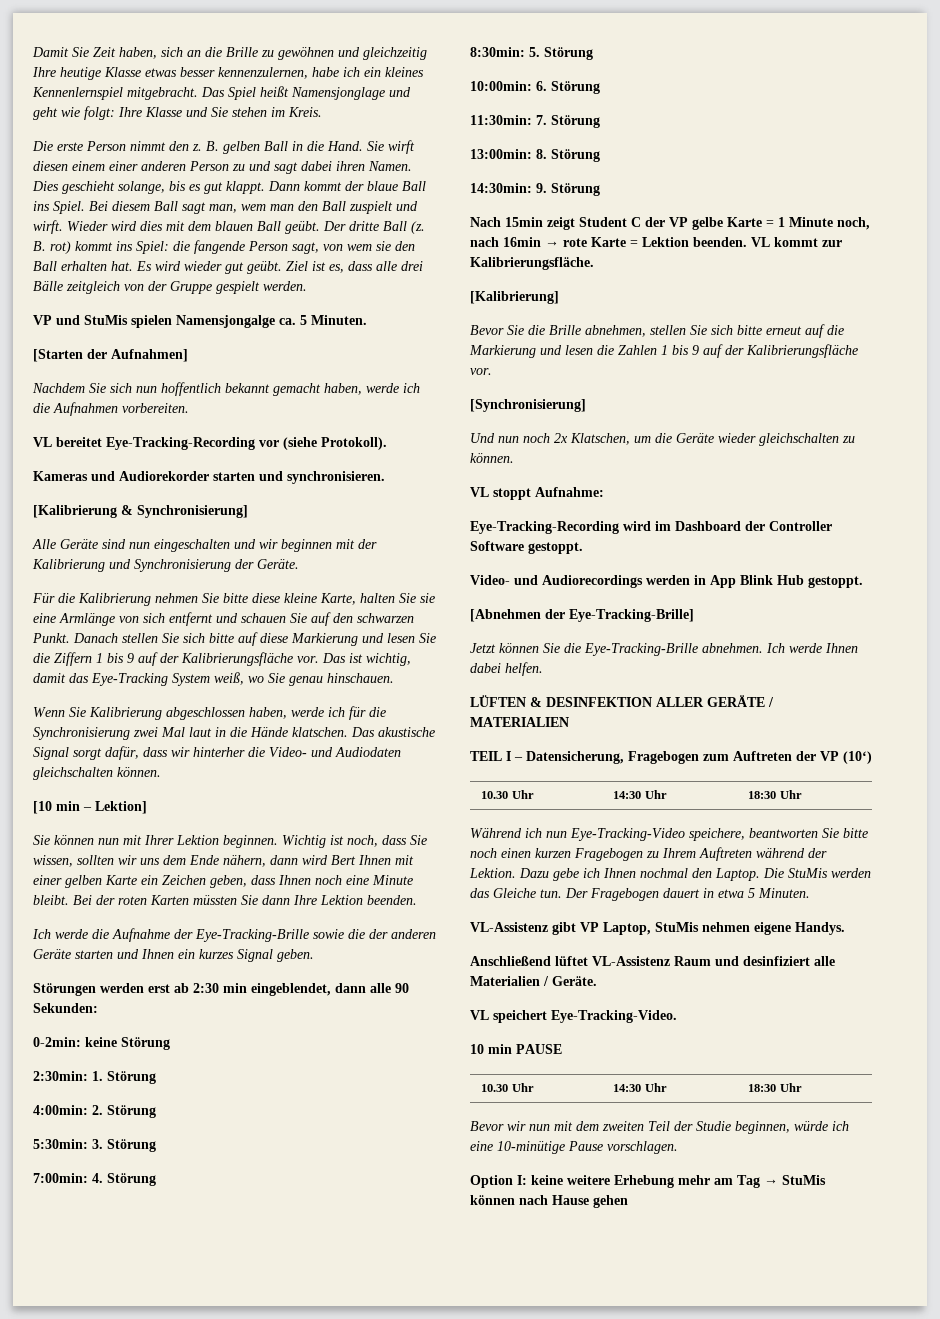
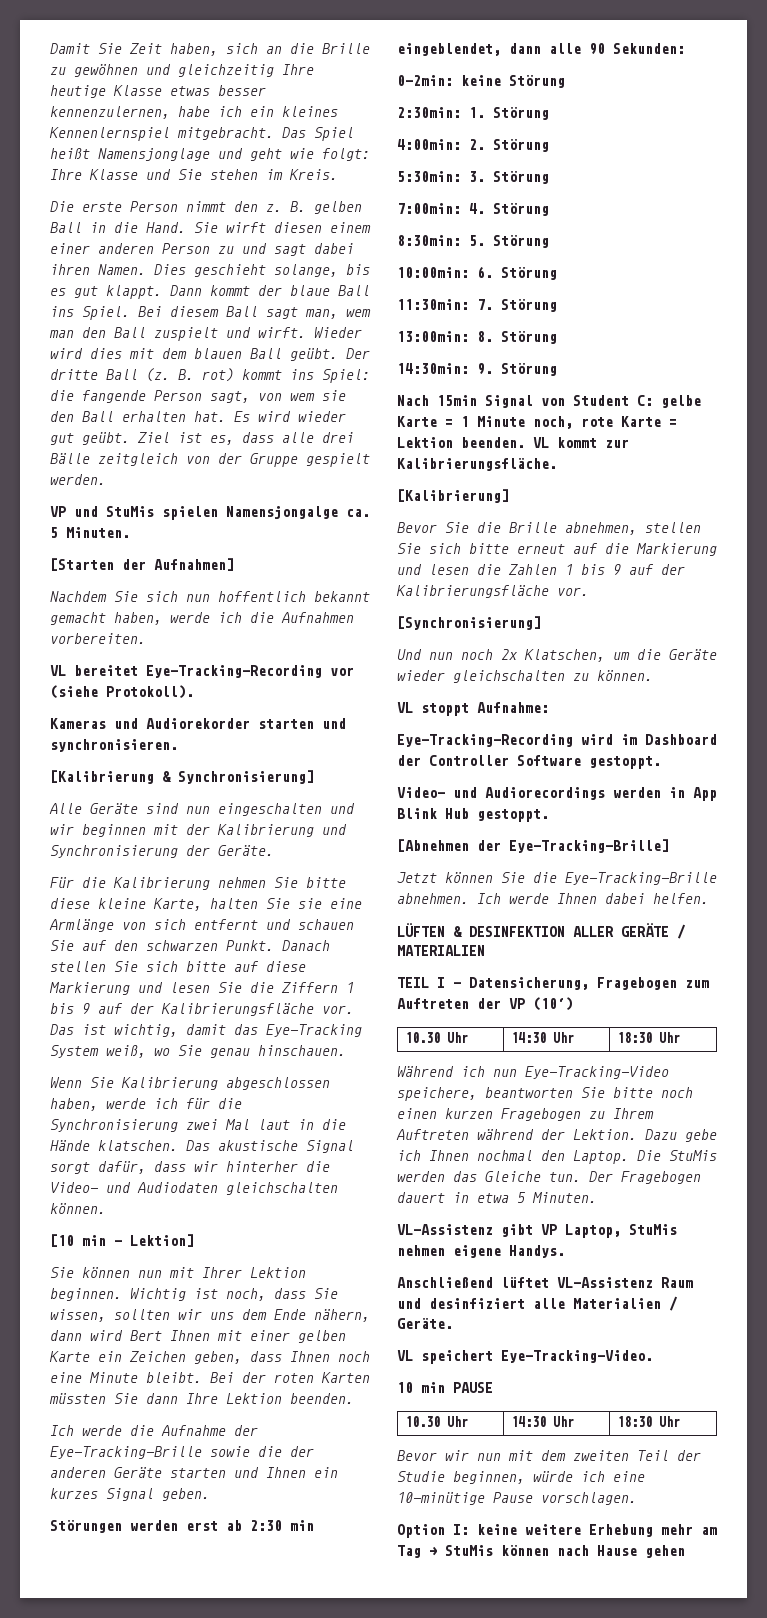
[547,217,688,230] zeigt Student C der VP -> [485,395,653,408] Signal von Student C:
[470,237,559,247] nach 16min → -> (573, 422) none

